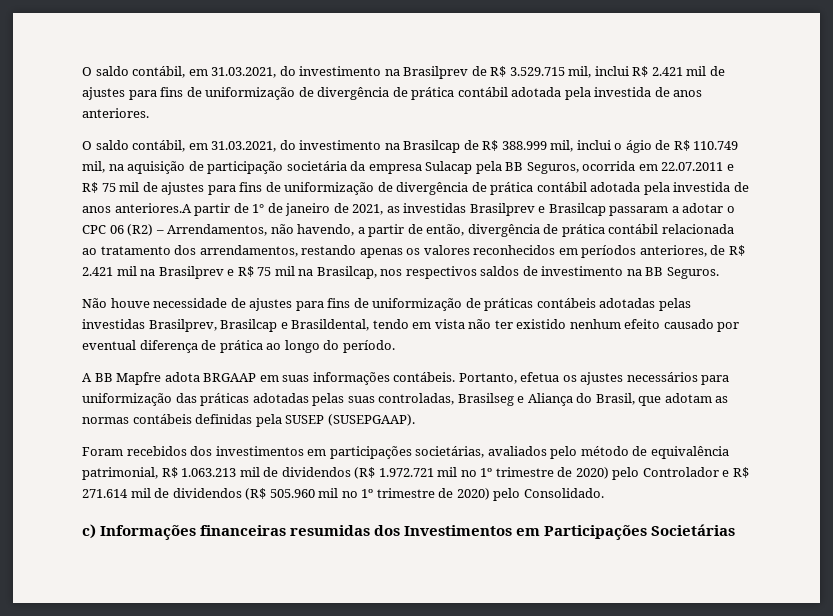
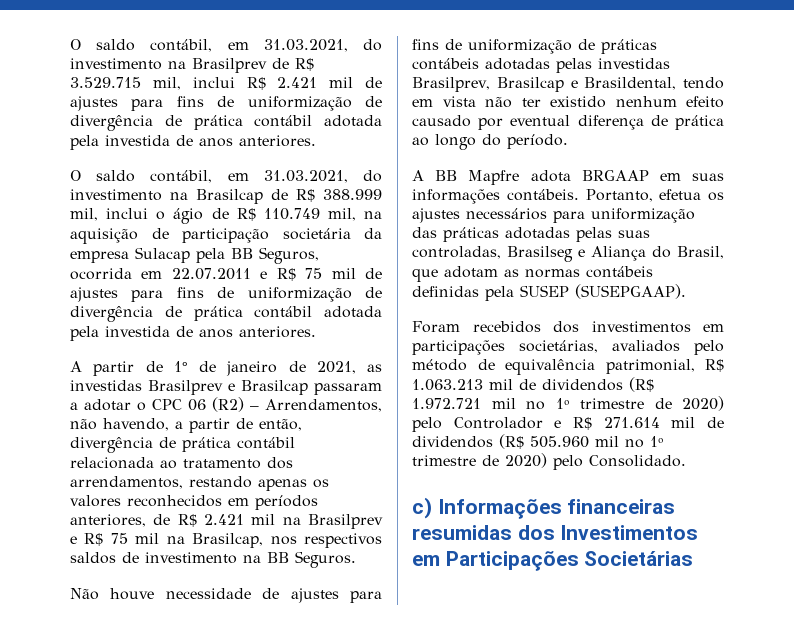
[114,203,192,213] anteriores.A -> [239,326,316,338] [70,361,82,372] anteriores. // A

